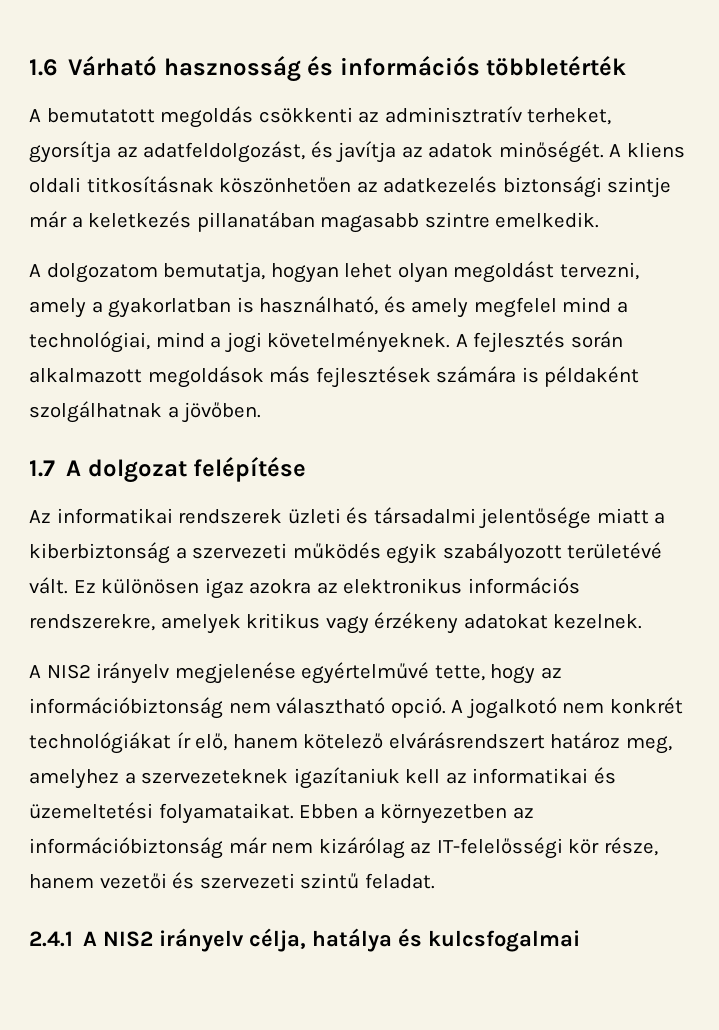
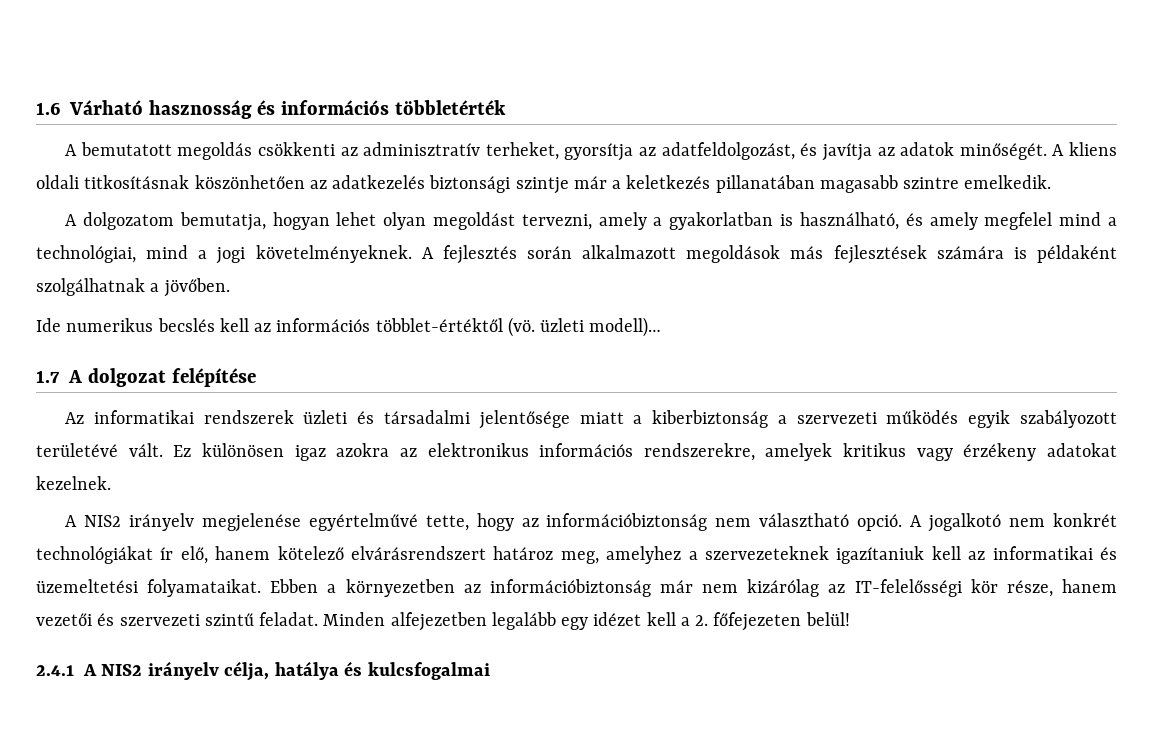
(262, 412) none -> [36,317,662,337] // Ide numerikus becslés kell az információs többlet-értéktől (vö. üzleti modell)…
(435, 881) none -> [323,612,850,631] Minden alfejezetben legalább egy idézet kell a 2. főfejezeten belül!

